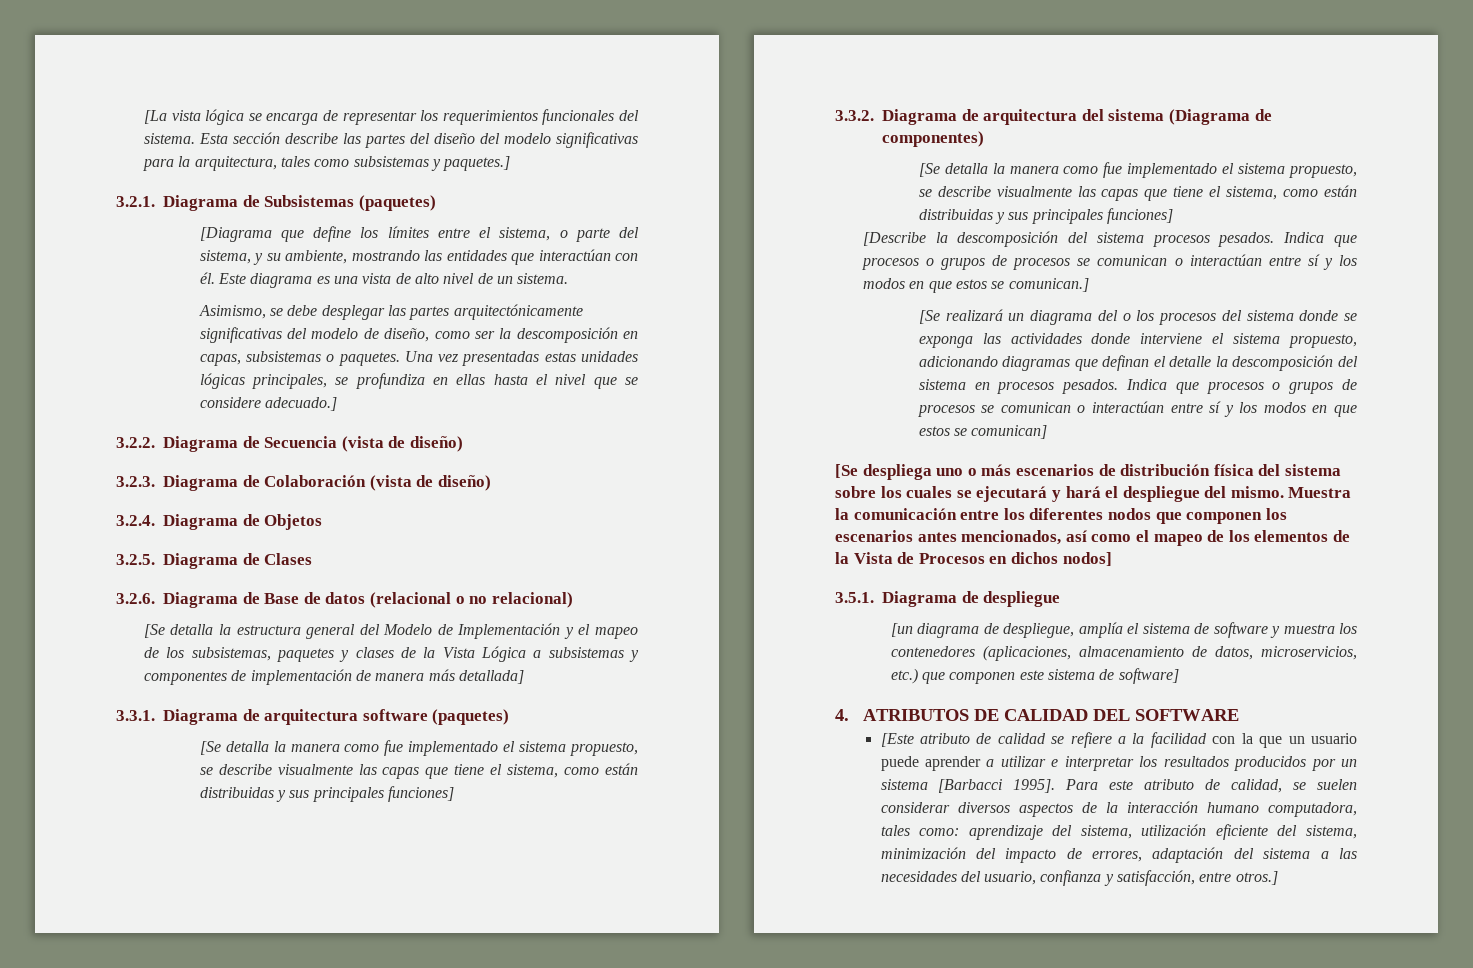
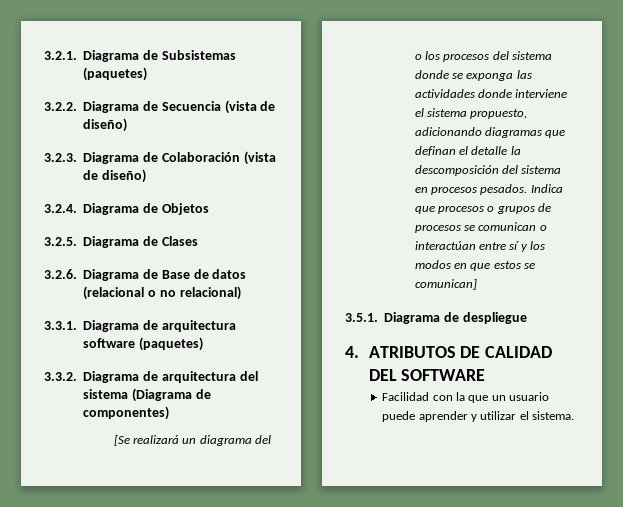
[143,109,639,125] [143,132,638,148] [142,156,511,171] [La vista lógica se encarga de representar los requerimientos funcionales del sistema. Esta sección describe las partes del diseño del modelo significativas para la arquitectura, tales como subsistemas y paquetes.] // -> (44, 55) none
[199,226,639,242] [199,249,638,265] [199,272,569,288] [198,304,583,320] [199,327,638,343] [199,351,638,366] [199,373,638,389] [199,397,338,411] // [Diagrama que define los límites entre el sistema, o parte del sistema, y su ambiente, mostrando las entidades que interactúan con él. Este diagrama es una vista de alto nivel de un sistema. // Asimismo, se debe desplegar las partes arquitectónicamente significativas del modelo de diseño, como ser la descomposición en capas, subsistemas o paquetes. Una vez presentadas estas unidades lógicas principales, se profundiza en ellas hasta el nivel que se considere adecuado.] -> (148, 74) none
[143,623,638,639] [143,646,639,662] [143,669,524,685] // [Se detalla la estructura general del Modelo de Implementación y el mapeo de los subsistemas, paquetes y clases de la Vista Lógica a subsistemas y componentes de implementación de manera más detallada] -> (241, 293) none
[199,740,638,756] [199,763,639,779] [199,786,455,802] // [Se detalla la manera como fue implementado el sistema propuesto, se describe visualmente las capas que tiene el sistema, como están distribuidas y sus principales funciones] -> (204, 344) none
[918,162,1357,178] [918,185,1357,201] [918,208,1174,224] [862,231,1357,247] [861,254,1357,270] [862,278,1089,293] // [Se detalla la manera como fue implementado el sistema propuesto, se describe visualmente las capas que tiene el sistema, como están distribuidas y sus principales funciones] // [Describe la descomposición del sistema procesos pesados. Indica que procesos o grupos de procesos se comunican o interactúan entre sí y los modos en que estos se comunican.] -> (170, 413) none
[835,464,1341,480] [835,486,1352,502] [835,508,1287,524] [835,530,1350,546] [835,552,1112,566] [835,591,1061,607] [890,622,1358,638] [890,645,1357,661] [890,668,1179,684] [Se despliega uno o más escenarios de distribución física del sistema sobre los cuales se ejecutará y hará el despliegue del mismo. Muestra la comunicación entre los diferentes nodos que componen los escenarios antes mencionados, así como el mapeo de los elementos de la Vista de Procesos en dichos nodos] // 3.5.1. Diagrama de despliegue // [un diagrama de despliegue, amplía el sistema de software y muestra los contenedores (aplicaciones, almacenamiento de datos, microservicios, etc.) que componen este sistema de software] -> [345,312,527,324] 3.5.1. Diagrama de despliegue
[880,732,1207,748] [Este atributo de calidad se refiere a la facilidad -> [382,392,430,401] Facilidad
[986,756,1357,771] [880,779,1357,793] [880,801,1357,817] [880,824,1357,840] [880,847,1357,863] [880,870,1278,886] a utilizar e interpretar los resultados producidos por un sistema [Barbacci 1995]. Para este atributo de calidad, se suelen considerar diversos aspectos de la interacción humano computadora, tales como: aprendizaje del sistema, utilización eficiente del sistema, minimización del impacto de errores, adaptación del sistema a las necesidades del usuario, confianza y satisfacción, entre otros.] -> [471,411,575,422] y utilizar el sistema.

